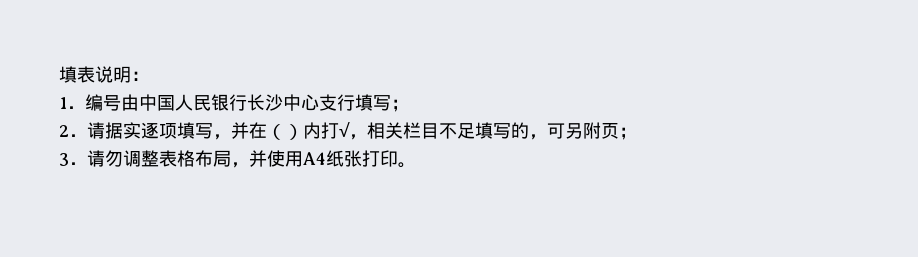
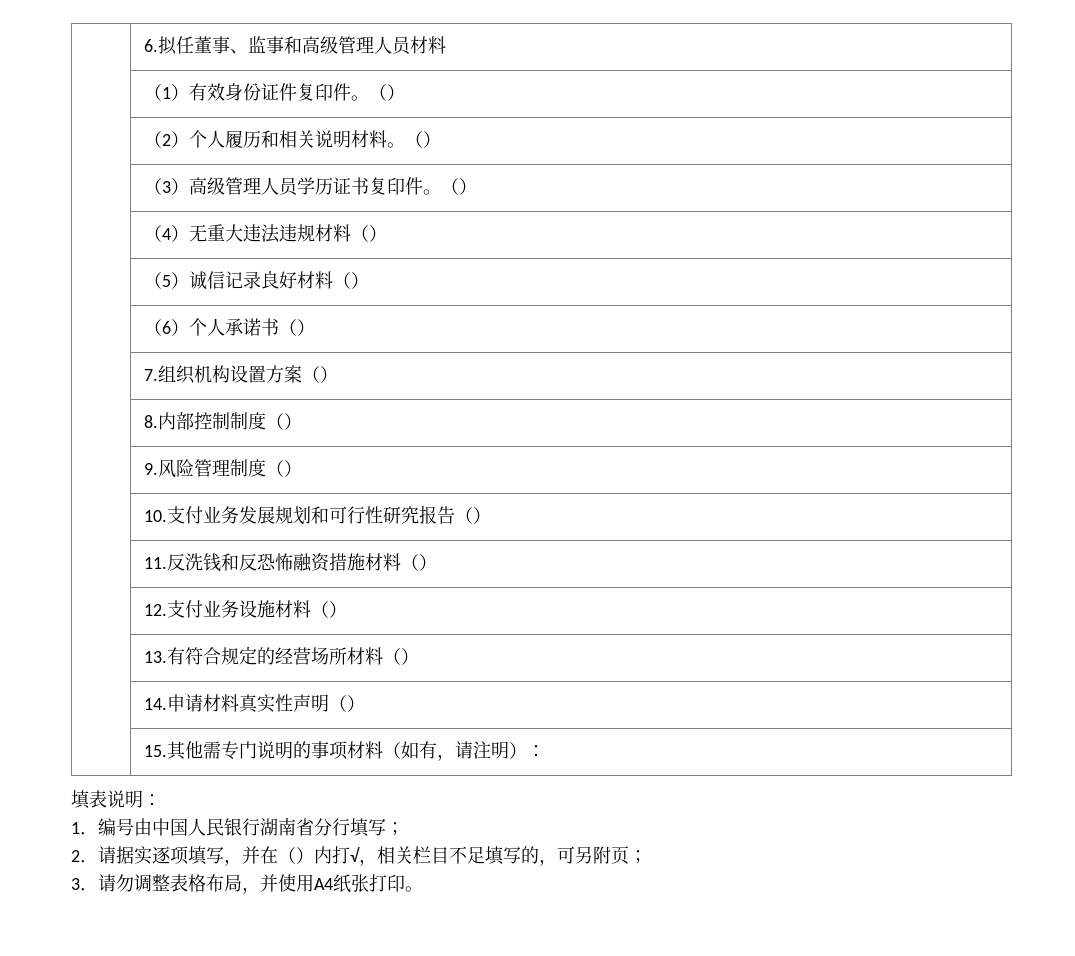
(59, 74) none -> [143,36,446,55] [143,83,405,101] [143,130,441,148] [143,177,477,196] [143,224,387,243] [143,271,369,290] [143,318,315,336] [143,365,338,384] [143,412,302,430] [143,459,302,478] [143,505,491,525] [143,553,437,572] [143,600,347,618] [143,646,419,665] [143,694,365,713] [143,741,545,761] | 6.拟任董事、监事和高级管理人员材料 // | （1）有效身份证件复印件。（） // | （2）个人履历和相关说明材料。（） // | （3）高级管理人员学历证书复印件。（） // | （4）无重大违法违规材料（） // | （5）诚信记录良好材料（） // | （6）个人承诺书（） // | 7.组织机构设置方案（） // | 8.内部控制制度（） // | 9.风险管理制度（） // | 10.支付业务发展规划和可行性研究报告（） // | 11.反洗钱和反恐怖融资措施材料（） // | 12.支付业务设施材料（） // | 13.有符合规定的经营场所材料（） // | 14.申请材料真实性声明（） // | 15.其他需专门说明的事项材料（如有，请注明）： //
[247,94,337,111] 长沙中心支 -> [260,817,332,836] 湖南省分

